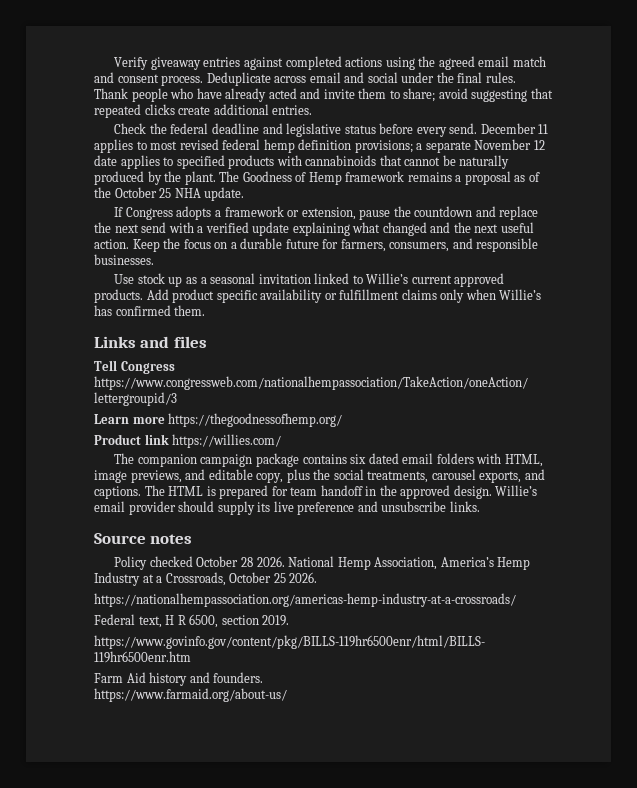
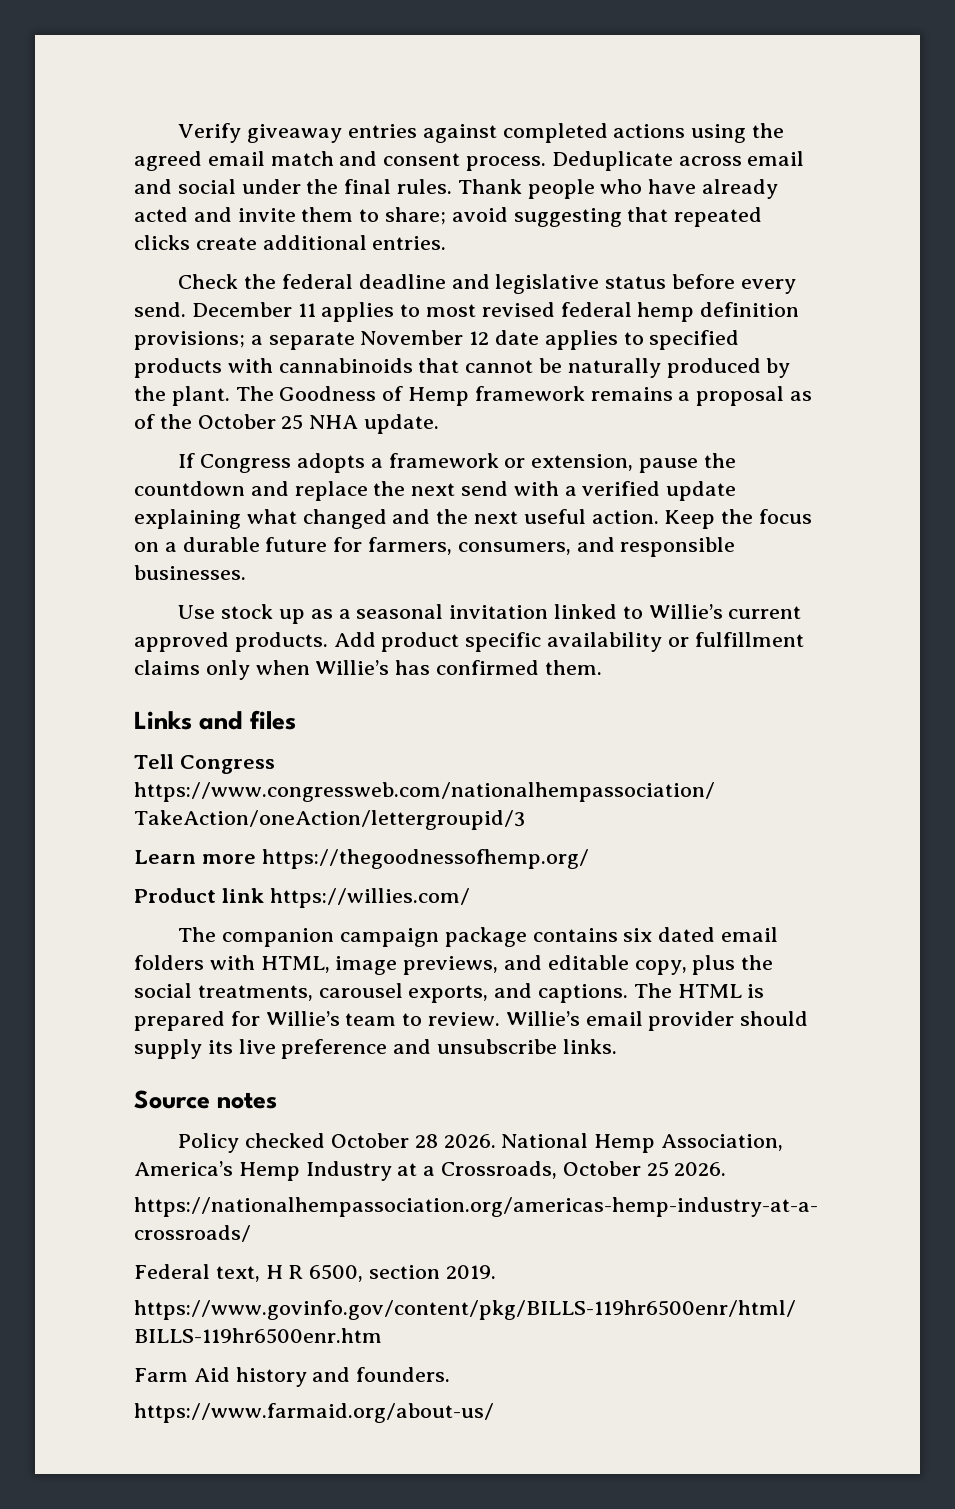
[290,485,492,499] team handoff in the approved design. -> [265,1011,501,1026] Willie’s team to review.

